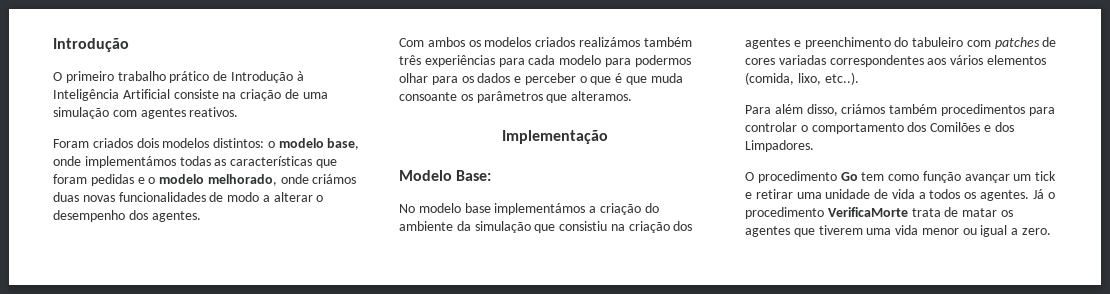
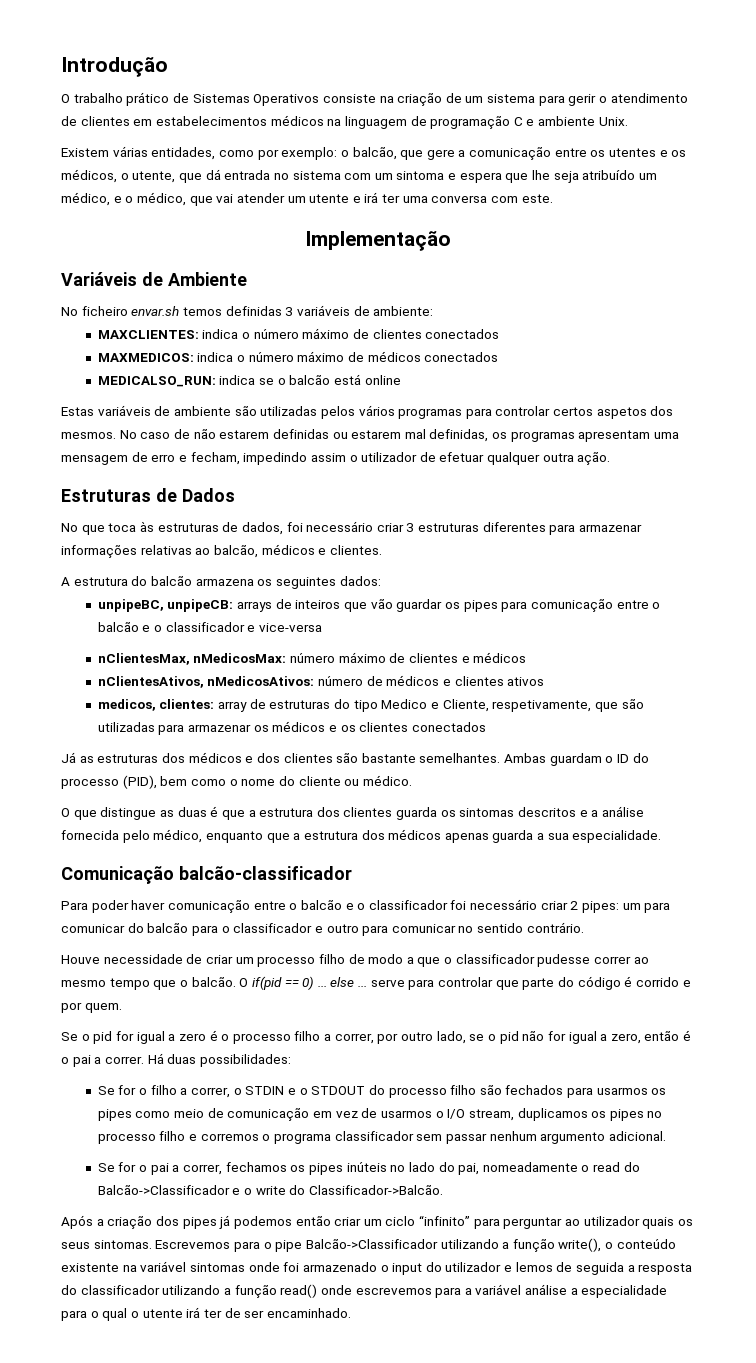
[65,71,114,83] primeiro -> (70, 98) none
[230,71,304,83] [53,89,328,101] [53,107,239,119] [53,138,360,150] [53,156,337,168] [53,174,357,186] [53,192,324,202] [53,210,201,222] [399,37,692,47] [399,55,691,67] [399,73,683,85] [399,91,633,103] [502,130,608,144] [399,170,492,181] [399,203,659,215] [399,221,693,233] [745,37,1057,49] [745,55,1046,67] [745,72,859,85] [745,104,1055,116] [745,122,1014,134] [745,140,814,152] [745,171,1057,183] [745,189,1055,201] [745,207,1013,219] [745,225,1052,237] Introdução à Inteligência Artificial consiste na criação de uma simulação com agentes reativos. // Foram criados dois modelos distintos: o modelo base, onde implementámos todas as características que foram pedidas e o modelo melhorado, onde criámos duas novas funcionalidades de modo a alterar o desempenho dos agentes. // Com ambos os modelos criados realizámos também três experiências para cada modelo para podermos olhar para os dados e perceber o que é que muda consoante os parâmetros que alteramos. // Implementação // Modelo Base: // No modelo base implementámos a criação do ambiente da simulação que consistiu na criação dos agentes e preenchimento do tabuleiro com patches de cores variadas correspondentes aos vários elementos (comida, lixo, etc..). // Para além disso, criámos também procedimentos para controlar o comportamento dos Comilões e dos Limpadores. // O procedimento Go tem como função avançar um tick e retirar uma unidade de vida a todos os agentes. Já o procedimento VerificaMorte trata de matar os agentes que tiverem uma vida menor ou igual a zero. -> [192,93,688,106] [61,115,628,129] [61,146,687,160] [61,169,657,183] [61,192,553,206] [305,231,451,251] [61,272,247,286] [61,305,434,316] [97,328,500,339] [97,351,499,362] [97,374,401,387] [61,405,674,419] [61,429,680,442] [61,452,611,465] [61,488,235,502] [61,521,643,535] [61,544,382,558] [61,576,381,589] [97,599,661,612] [97,622,322,632] [97,652,527,665] [97,675,545,688] [97,699,644,712] [97,721,486,735] [61,752,649,766] [61,775,412,789] [61,806,644,820] [61,829,662,843] [61,866,352,884] [61,899,671,913] [61,922,584,936] [61,954,649,967] [61,976,691,990] [61,1002,122,1013] [61,1030,692,1044] [61,1053,291,1067] [97,1085,667,1098] [97,1108,663,1121] [97,1131,666,1144] [97,1162,640,1175] [97,1185,443,1195] [61,1215,693,1229] [61,1238,676,1252] [61,1261,693,1275] [61,1284,668,1298] [61,1307,351,1321] Sistemas Operativos consiste na criação de um sistema para gerir o atendimento de clientes em estabelecimentos médicos na linguagem de programação C e ambiente Unix. // Existem várias entidades, como por exemplo: o balcão, que gere a comunicação entre os utentes e os médicos, o utente, que dá entrada no sistema com um sintoma e espera que lhe seja atribuído um médico, e o médico, que vai atender um utente e irá ter uma conversa com este. // Implementação // Variáveis de Ambiente // No ficheiro envar.sh temos definidas 3 variáveis de ambiente: // MAXCLIENTES: indica o número máximo de clientes conectados // MAXMEDICOS: indica o número máximo de médicos conectados // MEDICALSO_RUN: indica se o balcão está online // Estas variáveis de ambiente são utilizadas pelos vários programas para controlar certos aspetos dos mesmos. No caso de não estarem definidas ou estarem mal definidas, os programas apresentam uma mensagem de erro e fecham, impedindo assim o utilizador de efetuar qualquer outra ação. // Estruturas de Dados // No que toca às estruturas de dados, foi necessário criar 3 estruturas diferentes para armazenar informações relativas ao balcão, médicos e clientes. // A estrutura do balcão armazena os seguintes dados: // unpipeBC, unpipeCB: arrays de inteiros que vão guardar os pipes para comunicação entre o balcão e o classificador e vice-versa // nClientesMax, nMedicosMax: número máximo de clientes e médicos // nClientesAtivos, nMedicosAtivos: número de médicos e clientes ativos // medicos, clientes: array de estruturas do tipo Medico e Cliente, respetivamente, que são utilizadas para armazenar os médicos e os clientes conectados // Já as estruturas dos médicos e dos clientes são bastante semelhantes. Ambas guardam o ID do processo (PID), bem como o nome do cliente ou médico. // O que distingue as duas é que a estrutura dos clientes guarda os sintomas descritos e a análise fornecida pelo médico, enquanto que a estrutura dos médicos apenas guarda a sua especialidade. // Comunicação balcão-classificador // Para poder haver comunicação entre o balcão e o classificador foi necessário criar 2 pipes: um para comunicar do balcão para o classificador e outro para comunicar no sentido contrário. // Houve necessidade de criar um processo filho de modo a que o classificador pudesse correr ao mesmo tempo que o balcão. O if(pid == 0) ... else ... serve para controlar que parte do código é corrido e por quem. // Se o pid for igual a zero é o processo filho a correr, por outro lado, se o pid não for igual a zero, então é o pai a correr. Há duas possibilidades: // Se for o filho a correr, o STDIN e o STDOUT do processo filho são fechados para usarmos os pipes como meio de comunicação em vez de usarmos o I/O stream, duplicamos os pipes no processo filho e corremos o programa classificador sem passar nenhum argumento adicional. // Se for o pai a correr, fechamos os pipes inúteis no lado do pai, nomeadamente o read do Balcão->Classificador e o write do Classificador->Balcão. // Após a criação dos pipes já podemos então criar um ciclo “infinito” para perguntar ao utilizador quais os seus sintomas. Escrevemos para o pipe Balcão->Classificador utilizando a função write(), o conteúdo existente na variável sintomas onde foi armazenado o input do utilizador e lemos de seguida a resposta do classificador utilizando a função read() onde escrevemos para a variável análise a especialidade para o qual o utente irá ter de ser encaminhado.

